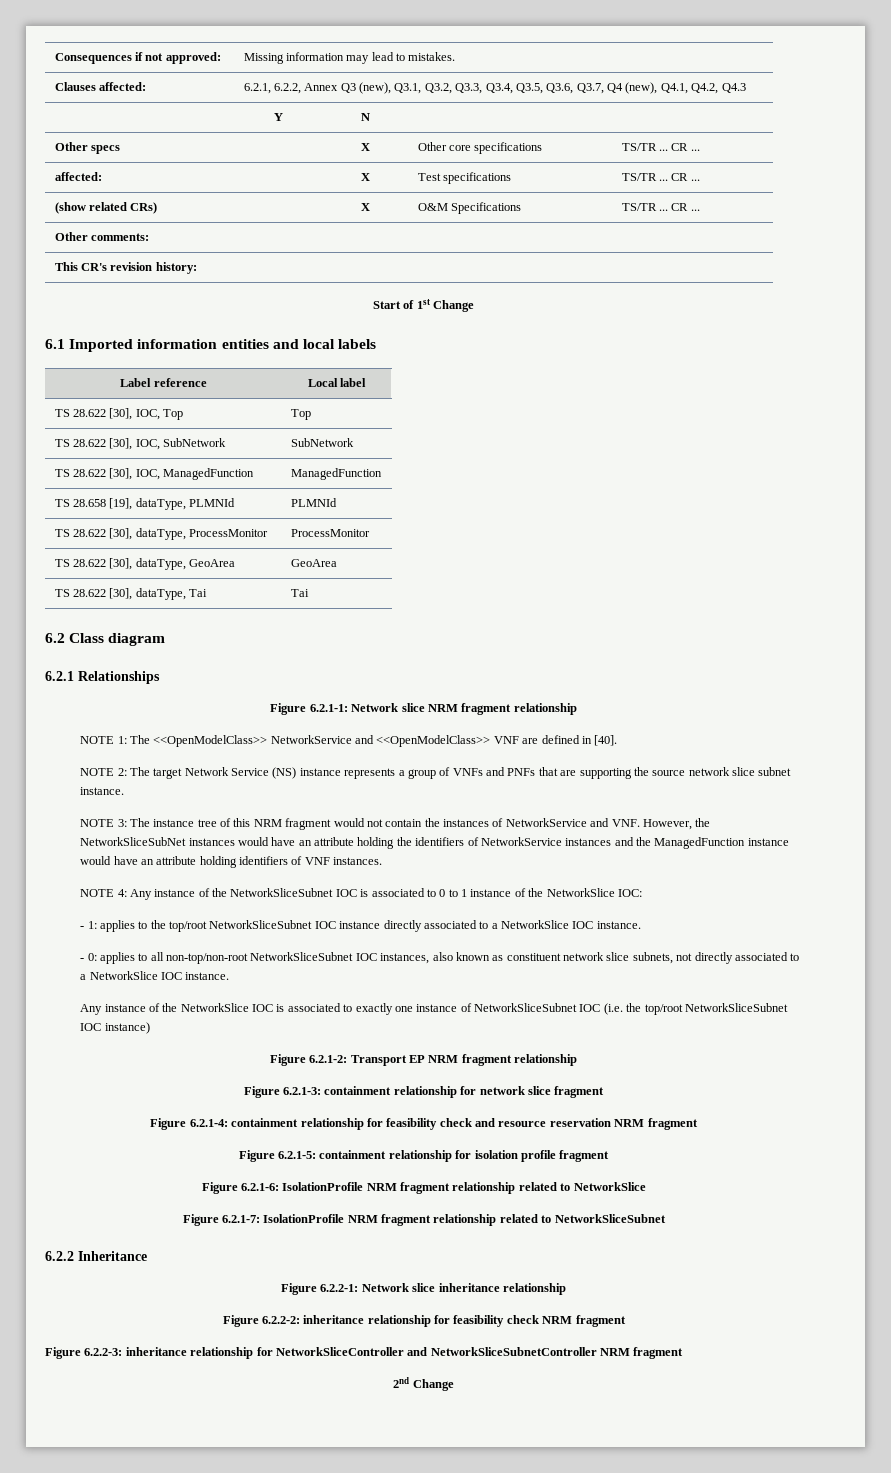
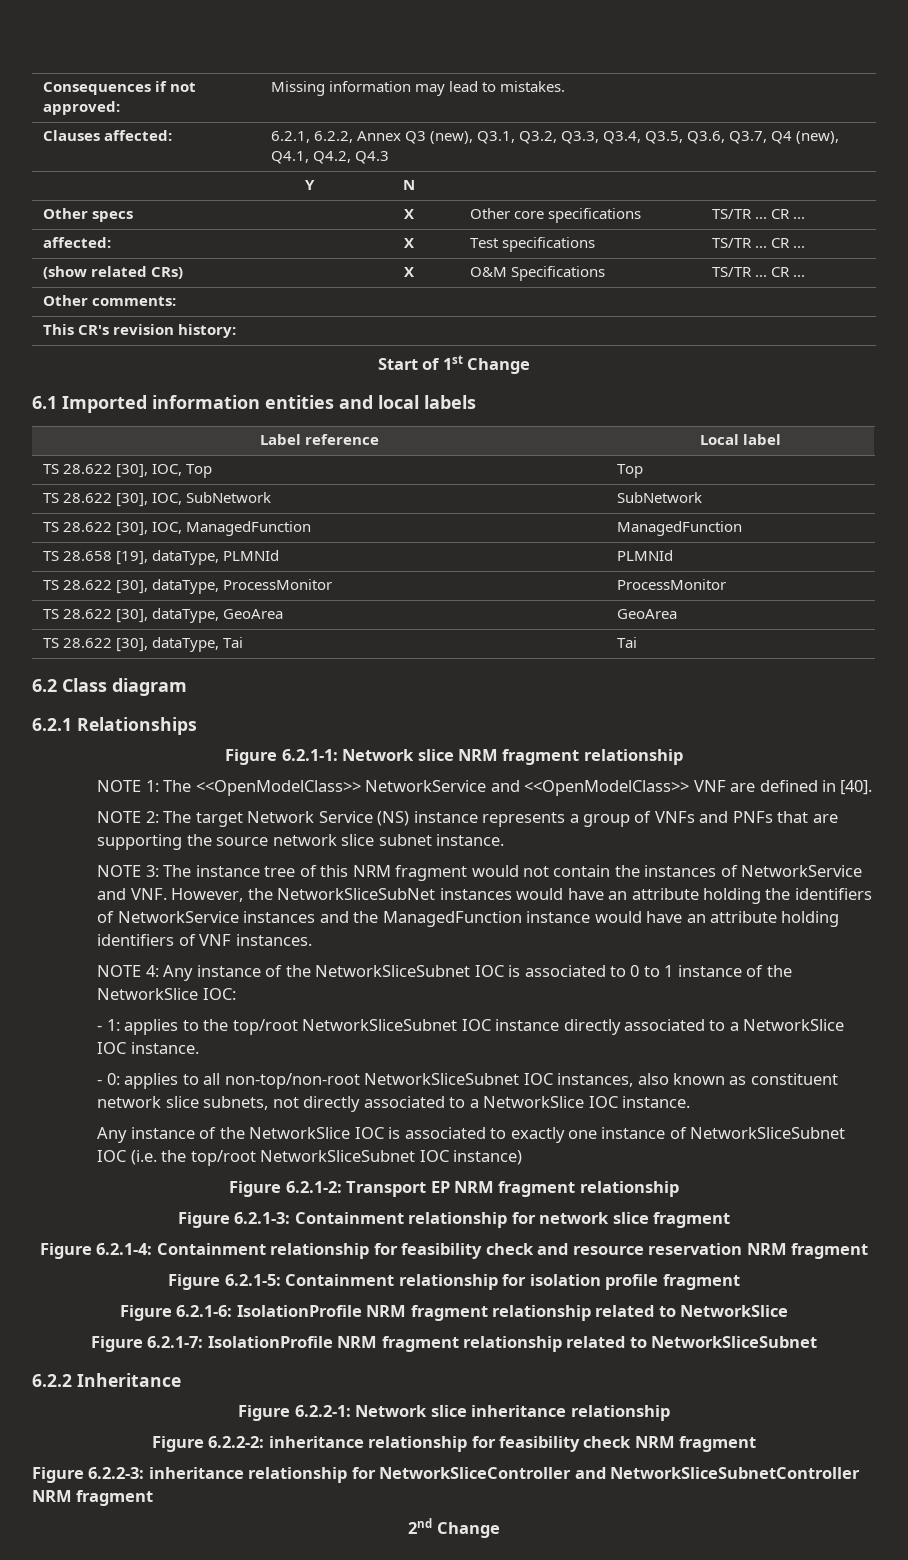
[324,1086,392,1095] containment -> [294,1212,404,1224] Containment
[231,1118,299,1127] containment -> [156,1243,266,1255] Containment
[319,1150,387,1159] containment -> [285,1274,395,1286] Containment

